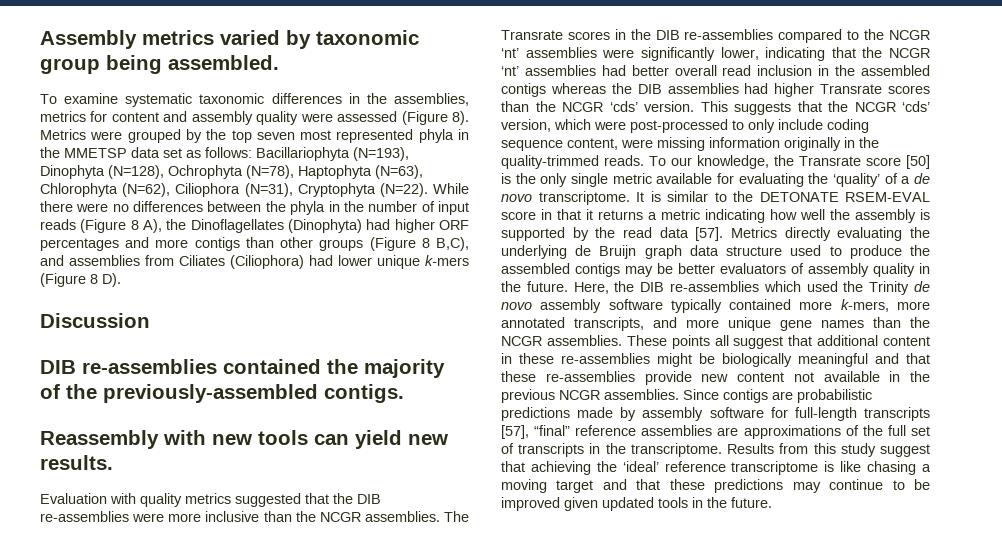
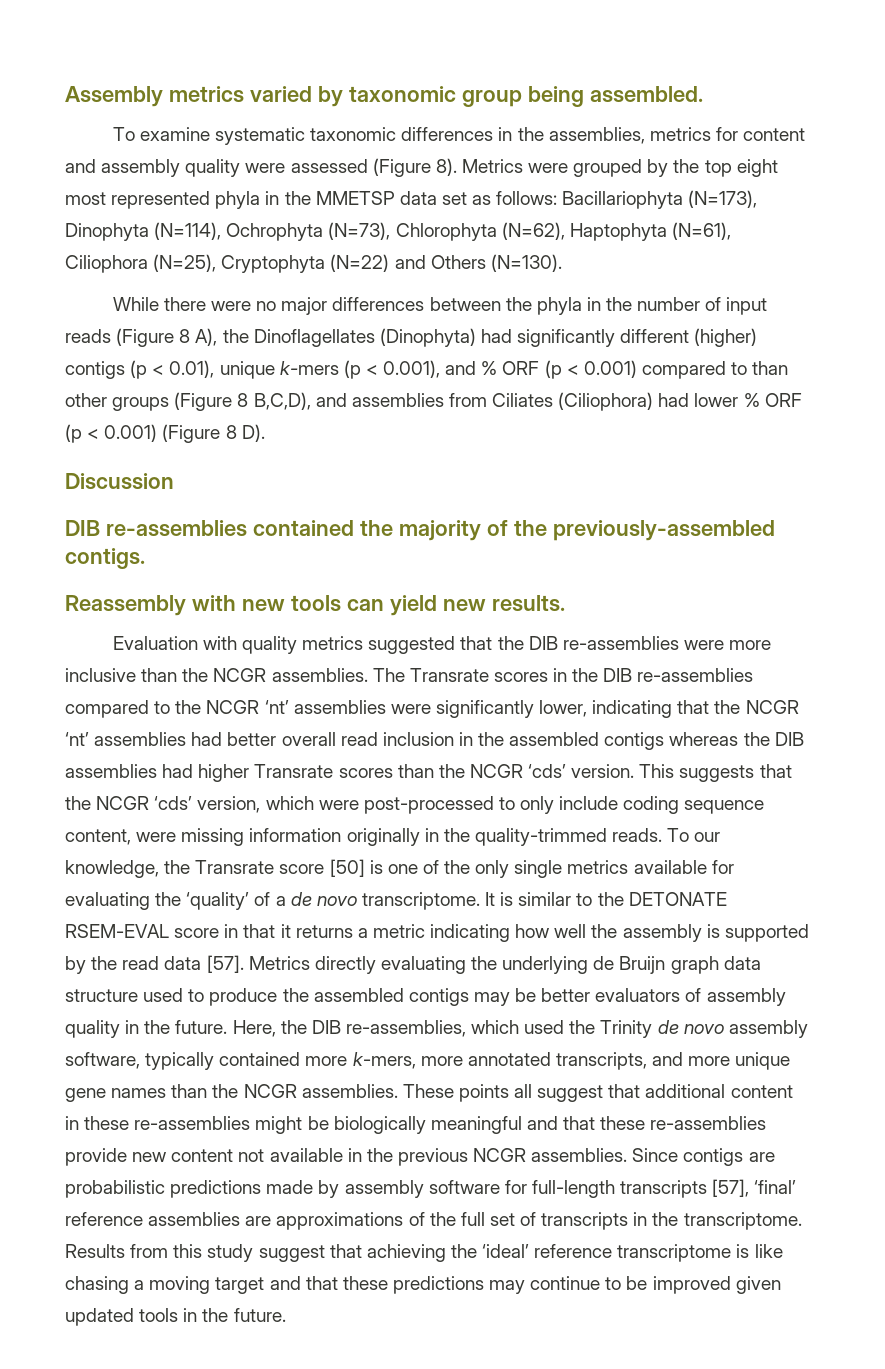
[256,132,295,140] seven -> [736,159,778,177] eight
[353,147,409,161] [40,165,423,179] [40,183,428,197] (N=193), Dinophyta (N=128), Ochrophyta (N=78), Haptophyta (N=63), Chlorophyta (N=62), Ciliophora (N=31), Cryptophyta (N=22). -> [688,190,758,208] [65,222,731,241] [65,254,562,273] (N=173), Dinophyta (N=114), Ochrophyta (N=73), Chlorophyta (N=62), Haptophyta (N=61), Ciliophora (N=25), Cryptophyta (N=22) and Others (N=130). //
(129, 208) none -> [281,297,328,315] major
[394,219,469,233] [40,237,240,251] higher ORF percentages and more contigs -> [517,328,758,347] [65,360,748,379] significantly different (higher) contigs (p < 0.01), unique k-mers (p < 0.001), and % ORF (p < 0.001) compared to
[436,237,470,251] B,C), -> [253,392,311,410] B,C,D),
[377,255,469,269] unique k-mers -> [743,393,802,407] [65,424,158,443] % ORF (p < 0.001)
(511, 178) none -> [387,860,439,874] one of
[612,173,652,184] metric -> [567,860,629,874] metrics
[670,281,759,292] re-assemblies -> [345,1020,466,1037] re-assemblies,
[608,299,663,310] software -> [65,1052,140,1069] software,
[534,425,571,436] “final” -> [754,1180,797,1194] ‘final’

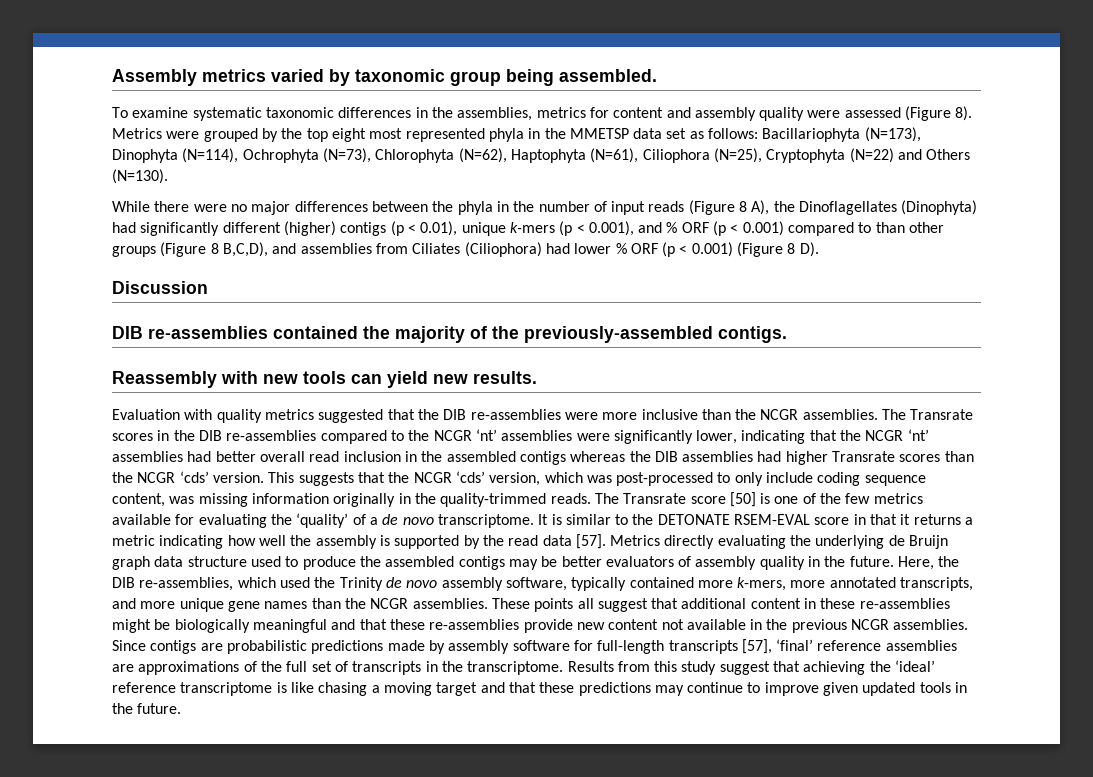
[318,800,359,810] were -> [586,475,612,483] was
[136,832,177,842] were -> [169,496,195,504] was
[667,828,721,842] [65,860,191,878] To our knowledge, the -> [594,493,619,504] The
[475,860,563,878] only single -> [845,493,871,504] few
[626,1276,731,1294] be improved -> [764,682,819,696] improve

